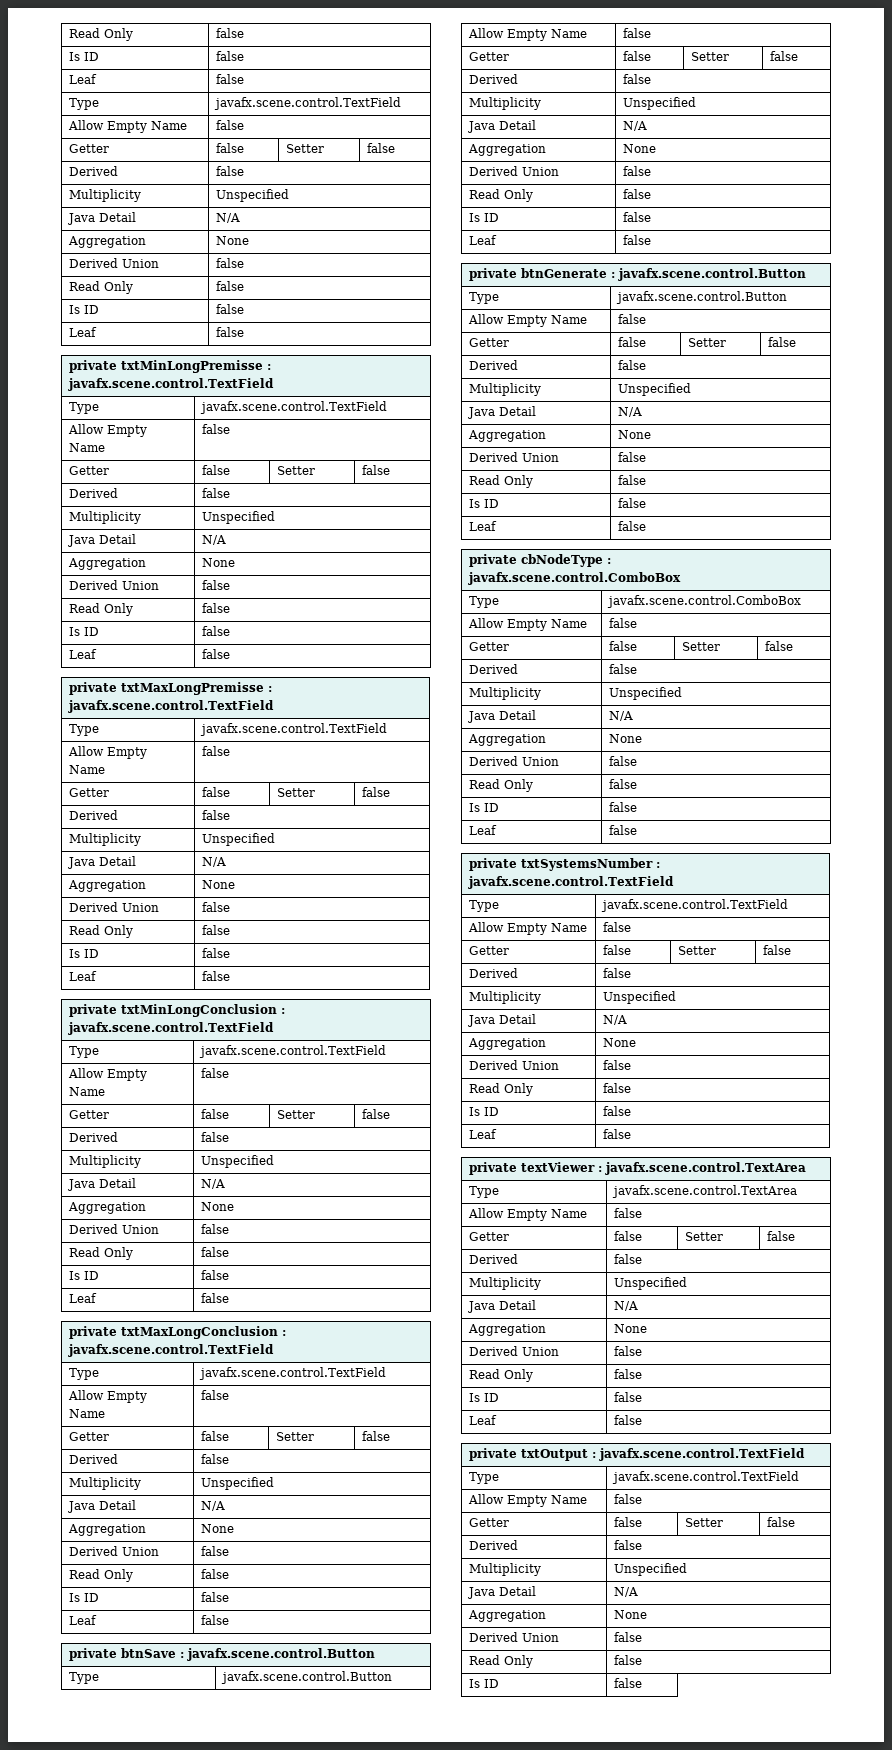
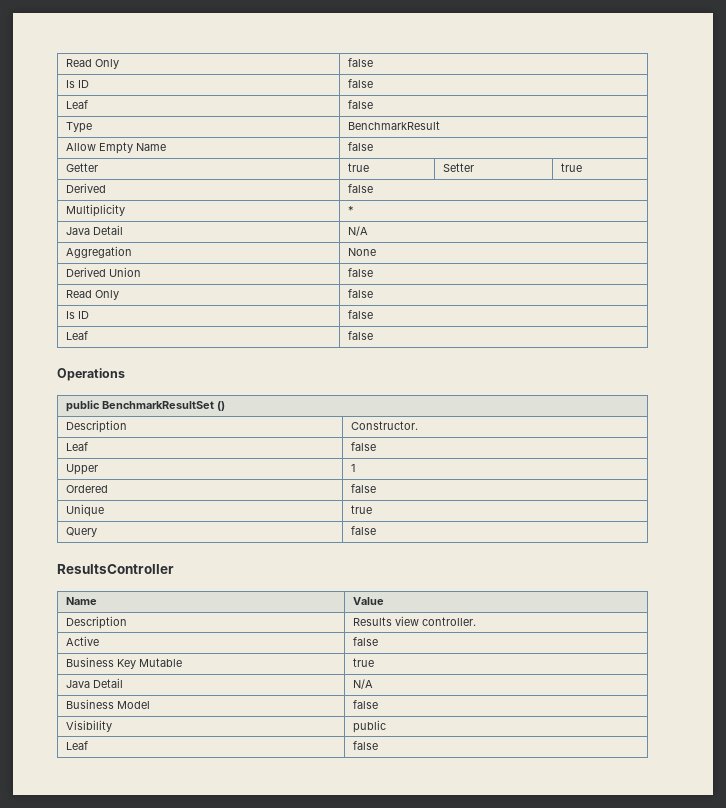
[214,97,402,110] [68,120,188,133] [216,120,245,130] [69,144,110,153] [216,143,245,153] [286,144,325,153] [367,143,396,153] [69,166,119,176] [216,166,245,176] [69,189,142,202] [216,189,290,202] javafx.scene.control.TextField // Allow Empty Name | false // Getter | false | Setter | false // Derived | false // Multiplicity | Unspecified -> [348,121,441,130] [66,142,167,154] [348,142,374,151] [66,163,99,172] [348,163,370,172] [443,163,475,172] [561,163,583,172] [66,183,107,193] [348,184,374,193] [66,204,126,217] [348,206,355,214] BenchmarkResult // Allow Empty Name | false // Getter | true | Setter | true // Derived | false // Multiplicity | *
[69,360,272,373] [68,378,275,391] [69,402,100,414] [200,401,388,414] [68,424,148,437] [69,443,106,452] [202,424,231,434] [69,466,110,475] [202,465,231,475] [277,466,316,475] [362,465,391,475] [69,488,119,498] [202,488,231,498] [69,511,142,524] [202,511,276,524] [67,534,137,547] [202,535,227,545] [68,558,147,570] [202,558,236,567] [69,580,160,590] [202,580,231,590] [69,603,134,616] [202,603,231,613] [69,627,100,636] [202,626,231,636] [69,649,98,659] [202,649,231,659] [69,682,273,695] [68,700,275,713] [69,724,100,736] [200,723,388,736] [68,746,148,759] [69,765,106,774] [202,746,231,756] [69,788,110,797] [202,787,231,797] [277,788,316,797] [362,787,391,797] [69,810,119,820] [202,810,231,820] [69,833,142,846] [202,833,276,846] [67,856,137,869] [202,857,227,867] [68,880,147,892] [202,880,236,889] [69,902,160,912] [202,902,231,912] [69,925,134,938] [202,925,231,935] [69,949,100,958] [202,948,231,958] [69,971,98,981] [202,971,231,981] [69,1004,286,1017] [68,1022,275,1035] [69,1046,100,1058] [199,1045,387,1058] [68,1068,148,1081] [69,1087,106,1096] [201,1068,230,1078] [69,1110,110,1119] [201,1109,230,1119] [277,1110,316,1119] [362,1109,391,1119] [69,1132,119,1142] [201,1132,230,1142] [69,1155,142,1168] [201,1155,275,1168] [67,1178,137,1191] [201,1179,226,1189] [68,1202,147,1214] [201,1202,235,1211] [69,1224,160,1234] [201,1224,230,1234] [69,1247,134,1260] [201,1247,230,1257] [69,1271,100,1280] [201,1270,230,1280] [69,1293,98,1303] [201,1293,230,1303] [69,1326,287,1339] [68,1344,275,1357] [69,1368,100,1380] [199,1367,387,1380] [68,1390,148,1403] [69,1409,106,1418] [201,1390,230,1400] [69,1432,110,1441] [201,1431,230,1441] [276,1432,315,1441] [362,1431,391,1441] [69,1454,119,1464] [201,1454,230,1464] [69,1477,142,1490] [201,1477,275,1490] [67,1500,137,1513] [201,1501,226,1511] [68,1524,147,1536] [201,1524,235,1533] [69,1546,160,1556] [201,1546,230,1556] [69,1569,134,1582] [201,1569,230,1579] [69,1593,100,1602] [201,1592,230,1602] [69,1615,98,1625] [201,1615,230,1625] [69,1648,376,1661] [69,1672,100,1684] [221,1671,393,1684] [468,28,588,41] [623,28,652,38] [469,52,510,61] [623,51,652,61] [691,52,730,61] [770,51,799,61] [469,74,519,84] [623,74,652,84] [469,97,542,110] [623,97,697,110] [467,120,537,133] [623,121,648,131] [468,144,547,156] [623,144,657,153] [469,166,560,176] [623,166,652,176] [469,189,534,202] [623,189,652,199] [469,213,500,222] [623,212,652,222] [469,235,498,245] [623,235,652,245] [469,268,807,281] [469,292,500,304] [616,291,788,304] [468,314,588,327] [618,314,647,324] [469,338,510,347] [618,337,647,347] [688,338,727,347] [768,337,797,347] [469,360,519,370] [618,360,647,370] [469,383,542,396] [618,383,692,396] [467,406,537,419] [618,407,643,417] [468,430,547,442] [618,430,652,439] [469,452,560,462] [618,452,647,462] [469,475,534,488] [618,475,647,485] [469,499,500,508] [618,498,647,508] [469,521,498,531] [618,521,647,531] [469,554,612,567] [468,572,682,585] [469,596,500,608] [607,595,802,608] [468,618,588,631] [609,618,638,628] [469,642,510,651] [609,641,638,651] [682,642,721,651] [765,641,794,651] [469,664,519,674] [609,664,638,674] [469,687,542,700] [609,687,683,700] [467,710,537,723] [609,711,634,721] [468,734,547,746] [609,734,643,743] [469,756,560,766] [609,756,638,766] [469,779,534,792] [609,779,638,789] [469,803,500,812] [609,802,638,812] [469,825,498,835] [609,825,638,835] [469,858,661,871] [468,876,675,889] [469,900,500,912] [601,899,789,912] [468,922,588,935] [603,922,632,932] [469,946,510,955] [603,945,632,955] [678,946,717,955] [763,945,792,955] [469,968,519,978] [603,968,632,978] [469,991,542,1004] [603,991,677,1004] [467,1014,537,1027] [603,1015,628,1025] [468,1038,547,1050] [603,1038,637,1047] [469,1060,560,1070] [603,1060,632,1070] [469,1083,534,1096] [603,1083,632,1093] [469,1107,500,1116] [603,1106,632,1116] [469,1129,498,1139] [603,1129,632,1139] [469,1162,807,1175] [469,1186,500,1198] [612,1185,798,1198] [468,1208,588,1221] [614,1208,643,1218] [469,1232,510,1241] [614,1231,643,1241] [685,1232,724,1241] [767,1231,796,1241] [469,1254,519,1264] [614,1254,643,1264] [469,1277,542,1290] [614,1277,688,1290] [467,1300,537,1313] [614,1301,639,1311] [468,1324,547,1336] [614,1324,648,1333] [469,1346,560,1356] [614,1346,643,1356] [469,1369,534,1382] [614,1369,643,1379] [469,1393,500,1402] [614,1392,643,1402] [469,1415,498,1425] [614,1415,643,1425] [469,1448,806,1461] [469,1472,500,1484] [612,1471,800,1484] [468,1494,588,1507] [614,1494,643,1504] [469,1518,510,1527] [614,1517,643,1527] [685,1518,724,1527] [767,1517,796,1527] [469,1540,519,1550] [614,1540,643,1550] [469,1563,542,1576] [614,1563,688,1576] [467,1586,537,1599] [614,1587,639,1597] [468,1610,547,1622] [614,1610,648,1619] [469,1632,560,1642] [614,1632,643,1642] [469,1655,534,1668] [614,1655,643,1665] [469,1679,500,1688] // private txtMinLongPremisse : javafx.scene.control.TextField // Type | javafx.scene.control.TextField // Allow Empty Name | false // Getter | false | Setter | false // Derived | false // Multiplicity | Unspecified // Java Detail | N/A // Aggregation | None // Derived Union | false // Read Only | false // Is ID | false // Leaf | false // private txtMaxLongPremisse : javafx.scene.control.TextField // Type | javafx.scene.control.TextField // Allow Empty Name | false // Getter | false | Setter | false // Derived | false // Multiplicity | Unspecified // Java Detail | N/A // Aggregation | None // Derived Union | false // Read Only | false // Is ID | false // Leaf | false // private txtMinLongConclusion : javafx.scene.control.TextField // Type | javafx.scene.control.TextField // Allow Empty Name | false // Getter | false | Setter | false // Derived | false // Multiplicity | Unspecified // Java Detail | N/A // Aggregation | None // Derived Union | false // Read Only | false // Is ID | false // Leaf | false // private txtMaxLongConclusion : javafx.scene.control.TextField // Type | javafx.scene.control.TextField // Allow Empty Name | false // Getter | false | Setter | false // Derived | false // Multiplicity | Unspecified // Java Detail | N/A // Aggregation | None // Derived Union | false // Read Only | false // Is ID | false // Leaf | false // private btnSave : javafx.scene.control.Button // Type | javafx.scene.control.Button // Allow Empty Name | false // Getter | false | Setter | false // Derived | false // Multiplicity | Unspecified // Java Detail | N/A // Aggregation | None // Derived Union | false // Read Only | false // Is ID | false // Leaf | false // private btnGenerate : javafx.scene.control.Button // Type | javafx.scene.control.Button // Allow Empty Name | false // Getter | false | Setter | false // Derived | false // Multiplicity | Unspecified // Java Detail | N/A // Aggregation | None // Derived Union | false // Read Only | false // Is ID | false // Leaf | false // private cbNodeType : javafx.scene.control.ComboBox // Type | javafx.scene.control.ComboBox // Allow Empty Name | false // Getter | false | Setter | false // Derived | false // Multiplicity | Unspecified // Java Detail | N/A // Aggregation | None // Derived Union | false // Read Only | false // Is ID | false // Leaf | false // private txtSystemsNumber : javafx.scene.control.TextField // Type | javafx.scene.control.TextField // Allow Empty Name | false // Getter | false | Setter | false // Derived | false // Multiplicity | Unspecified // Java Detail | N/A // Aggregation | None // Derived Union | false // Read Only | false // Is ID | false // Leaf | false // private textViewer : javafx.scene.control.TextArea // Type | javafx.scene.control.TextArea // Allow Empty Name | false // Getter | false | Setter | false // Derived | false // Multiplicity | Unspecified // Java Detail | N/A // Aggregation | None // Derived Union | false // Read Only | false // Is ID | false // Leaf | false // private txtOutput : javafx.scene.control.TextField // Type | javafx.scene.control.TextField // Allow Empty Name | false // Getter | false | Setter | false // Derived | false // Multiplicity | Unspecified // Java Detail | N/A // Aggregation | None // Derived Union | false // Read Only | false // Is ID -> [57,368,125,381] [66,400,226,412] [66,420,128,433] [351,421,419,430] [66,442,89,451] [351,442,377,451] [66,464,99,475] [351,464,356,472] [66,485,109,493] [351,484,377,493] [66,504,105,517] [351,505,373,514] [66,527,98,537] [351,526,377,535] [57,564,174,574] [66,597,98,605] [353,597,385,605] [66,616,128,629] [353,616,477,626] [66,636,100,646] [353,637,379,646] [66,657,183,669] [353,658,375,667] [66,678,124,688] [353,679,374,689] [66,699,151,709] [353,700,379,709] [66,720,113,732] [353,720,387,733] [66,741,89,750] // Operations // public BenchmarkResultSet () // Description | Constructor. // Leaf | false // Upper | 1 // Ordered | false // Unique | true // Query | false // ResultsController // Name | Value // Description | Results view controller. // Active | false // Business Key Mutable | true // Java Detail | N/A // Business Model | false // Visibility | public // Leaf

